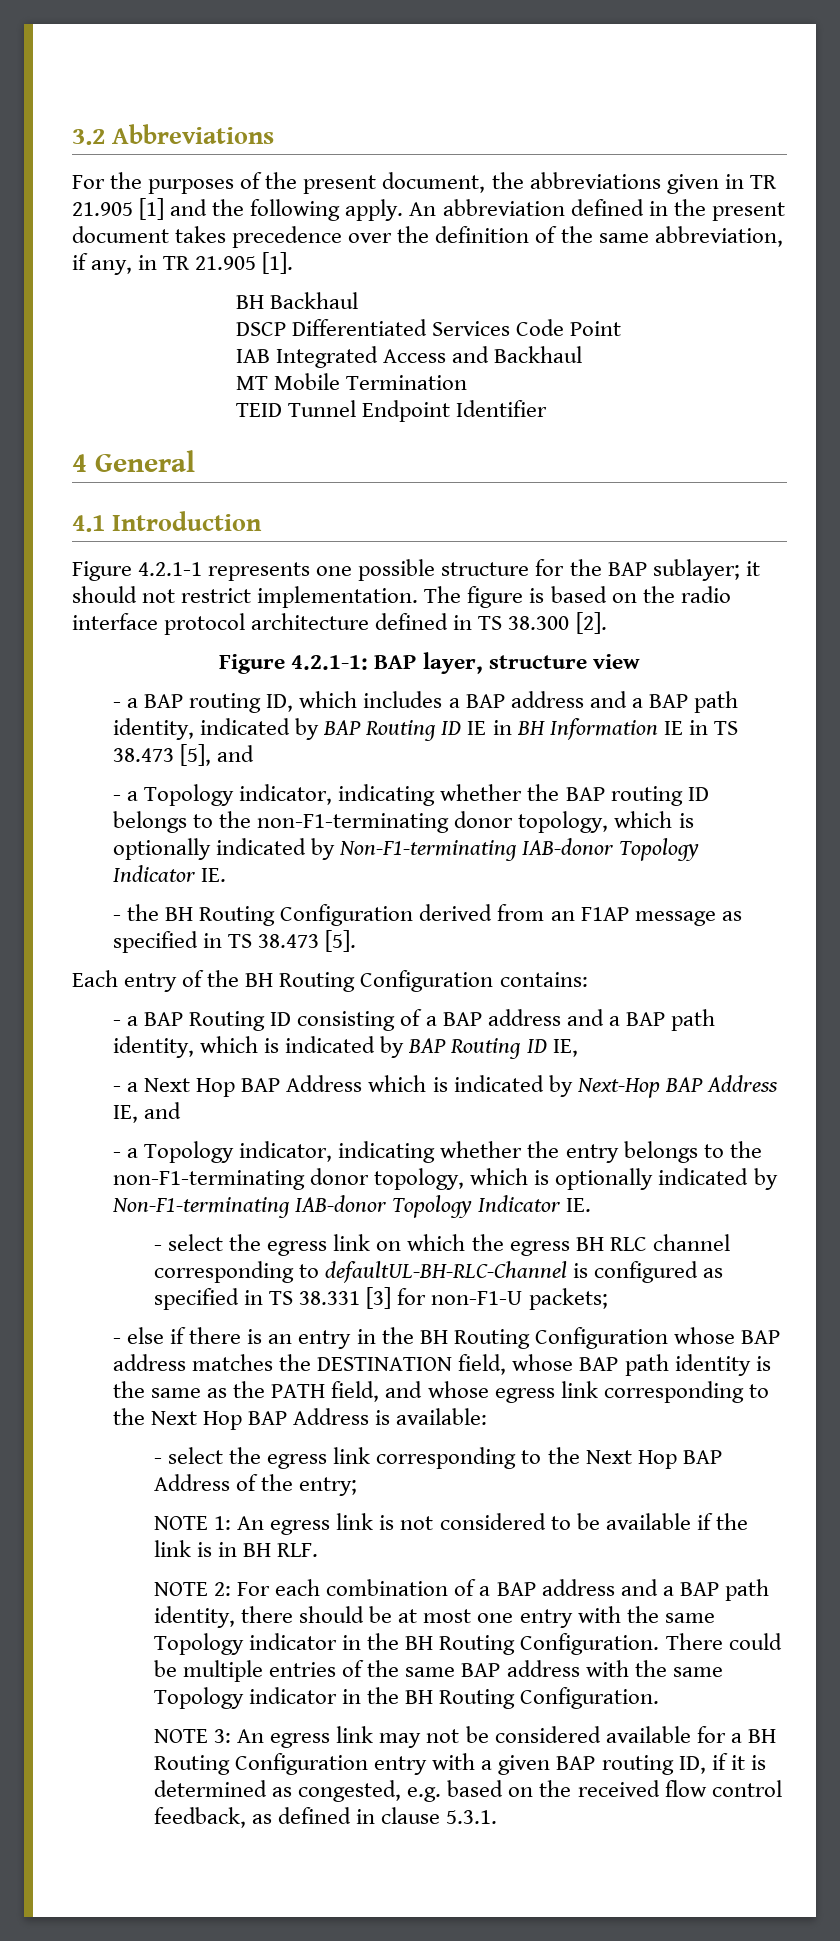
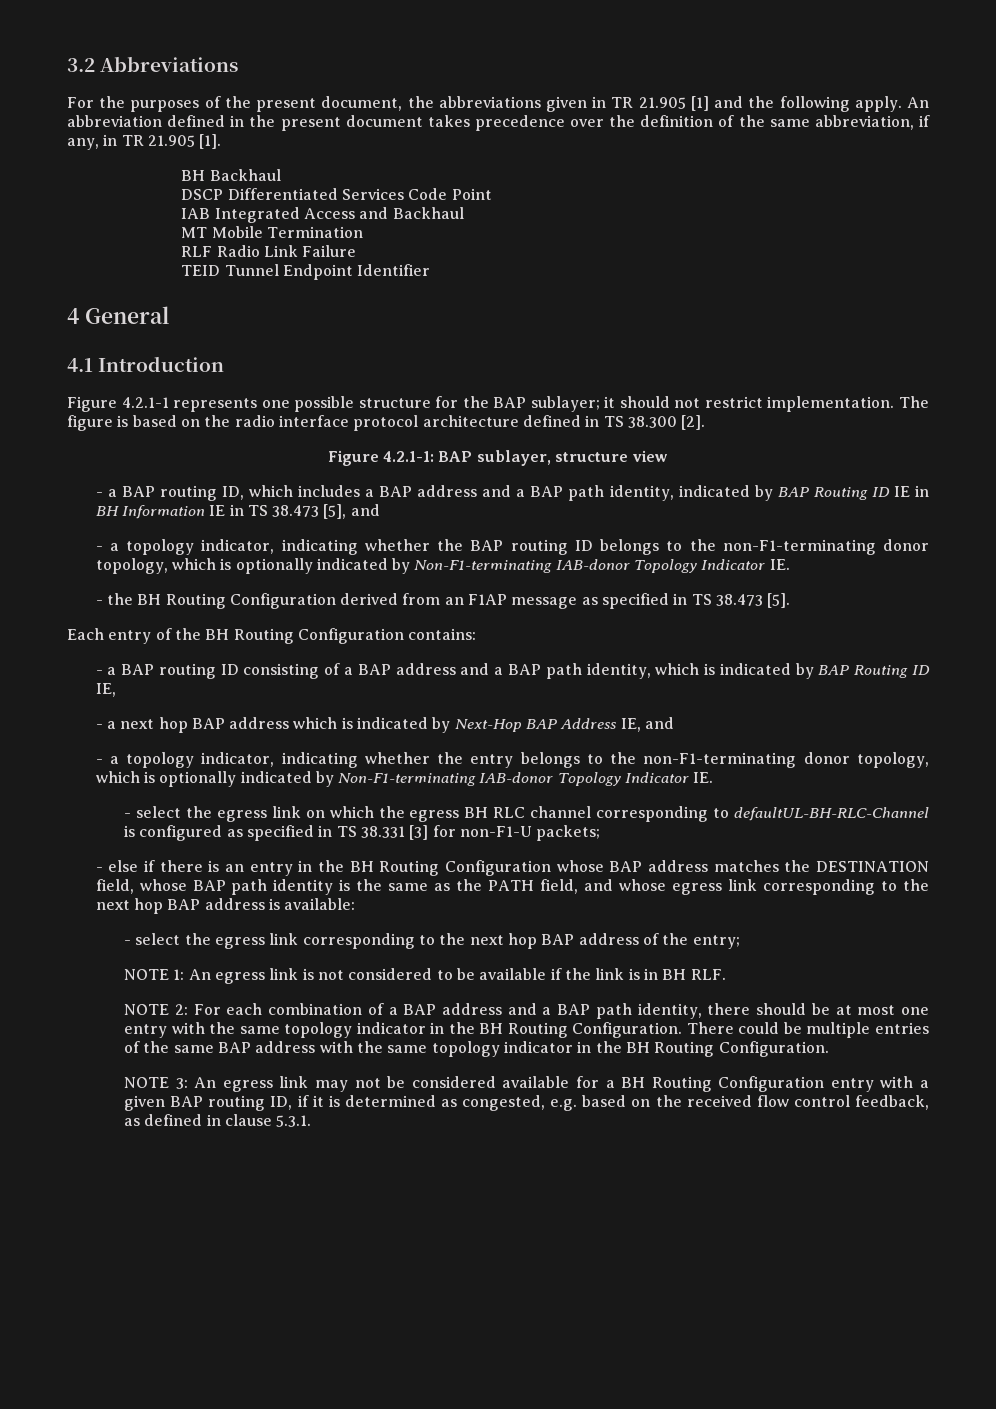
(468, 382) none -> [181,245,357,257] // RLF Radio Link Failure
[422,652,483,674] layer, -> [476,450,551,466] sublayer,
[144,784,235,806] Topology -> [126,539,195,555] topology
[189,1011,266,1031] Routing -> [158,663,216,679] routing
[144,1075,363,1097] Next Hop BAP Address -> [120,717,290,733] next hop BAP address
[144,1141,235,1163] Topology -> [126,752,195,768] topology
[151,1408,370,1430] Next Hop BAP Address -> [95,898,265,914] next hop BAP address
[585,1450,722,1469] [153,1474,230,1491] Next Hop BAP Address -> [469,933,639,949] next hop BAP address
[153,1633,244,1655] Topology -> [284,1022,353,1038] topology
[153,1687,244,1709] Topology -> [431,1041,500,1057] topology

